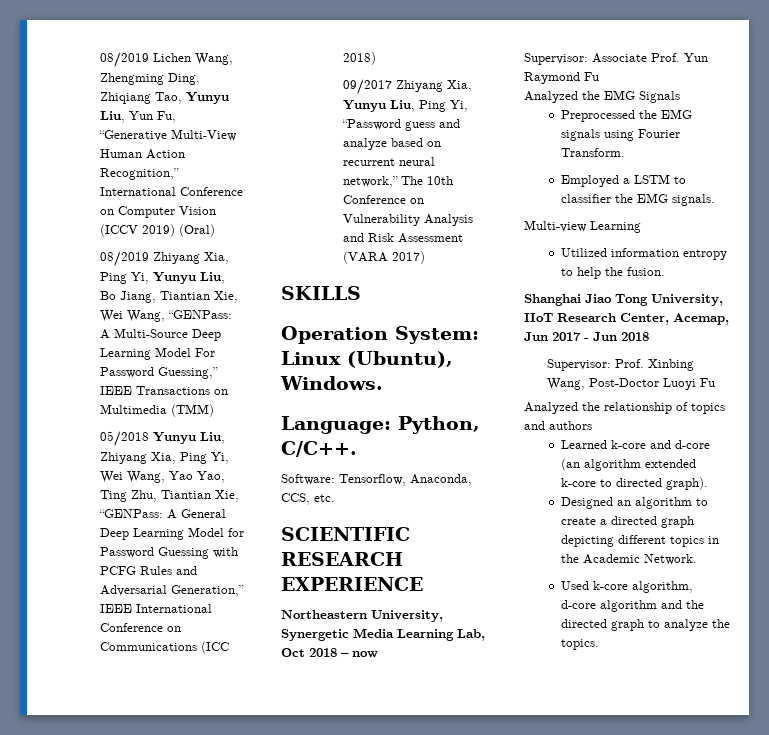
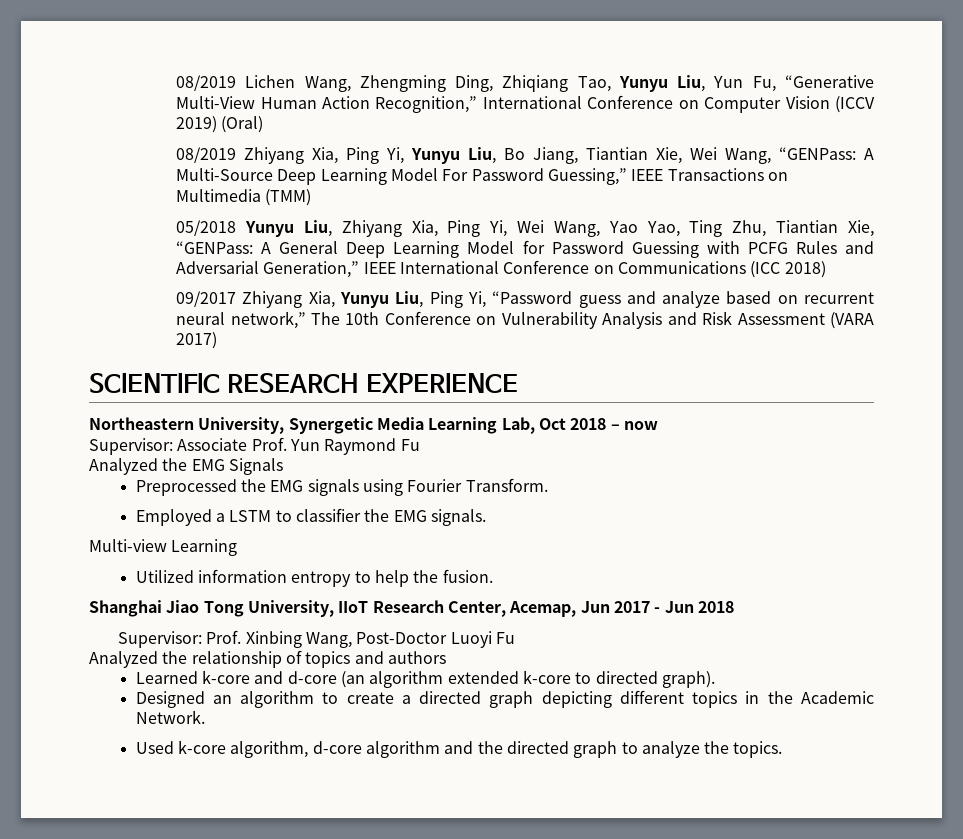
[281,286,361,300] [281,326,479,344] [281,351,453,368] [280,376,383,390] [281,416,480,434] [281,441,357,457] [281,474,472,486] [281,493,335,505] // SKILLS // Operation System: Linux (Ubuntu), Windows. // Language: Python, C/C++. // Software: Tensorflow, Anaconda, CCS, etc. -> (218, 340) none

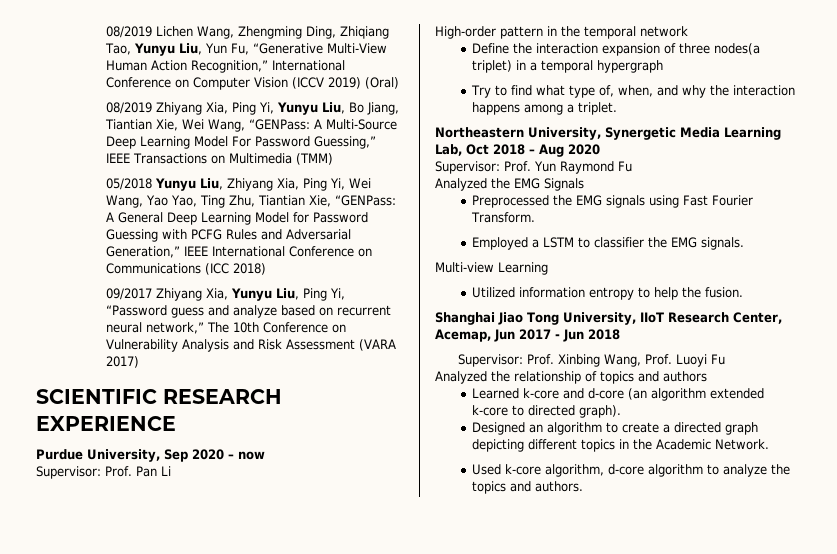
(518, 383) none -> [36,449,265,462] [36,466,171,479] [435,26,688,39] [472,43,761,56] [472,60,664,73] [471,85,796,98] [472,102,618,115] // Purdue University, Sep 2020 – now // Supervisor: Prof. Pan Li // High-order pattern in the temporal network // Define the interaction expansion of three nodes(a triplet) in a temporal hypergraph // Try to find what type of, when, and why the interaction happens among a triplet.
[623,421,658,430] [89,438,248,455] now // Supervisor: Associate -> [539,144,600,157] [435,161,500,174] Aug 2020 // Supervisor:
(403, 487) none -> [683,195,709,206] Fast
[356,632,448,644] Post-Doctor -> [645,354,673,365] Prof.
[444,741,783,758] and the directed graph to analyze the topics. -> [707,464,791,477] [472,481,584,494] to analyze the topics and authors.

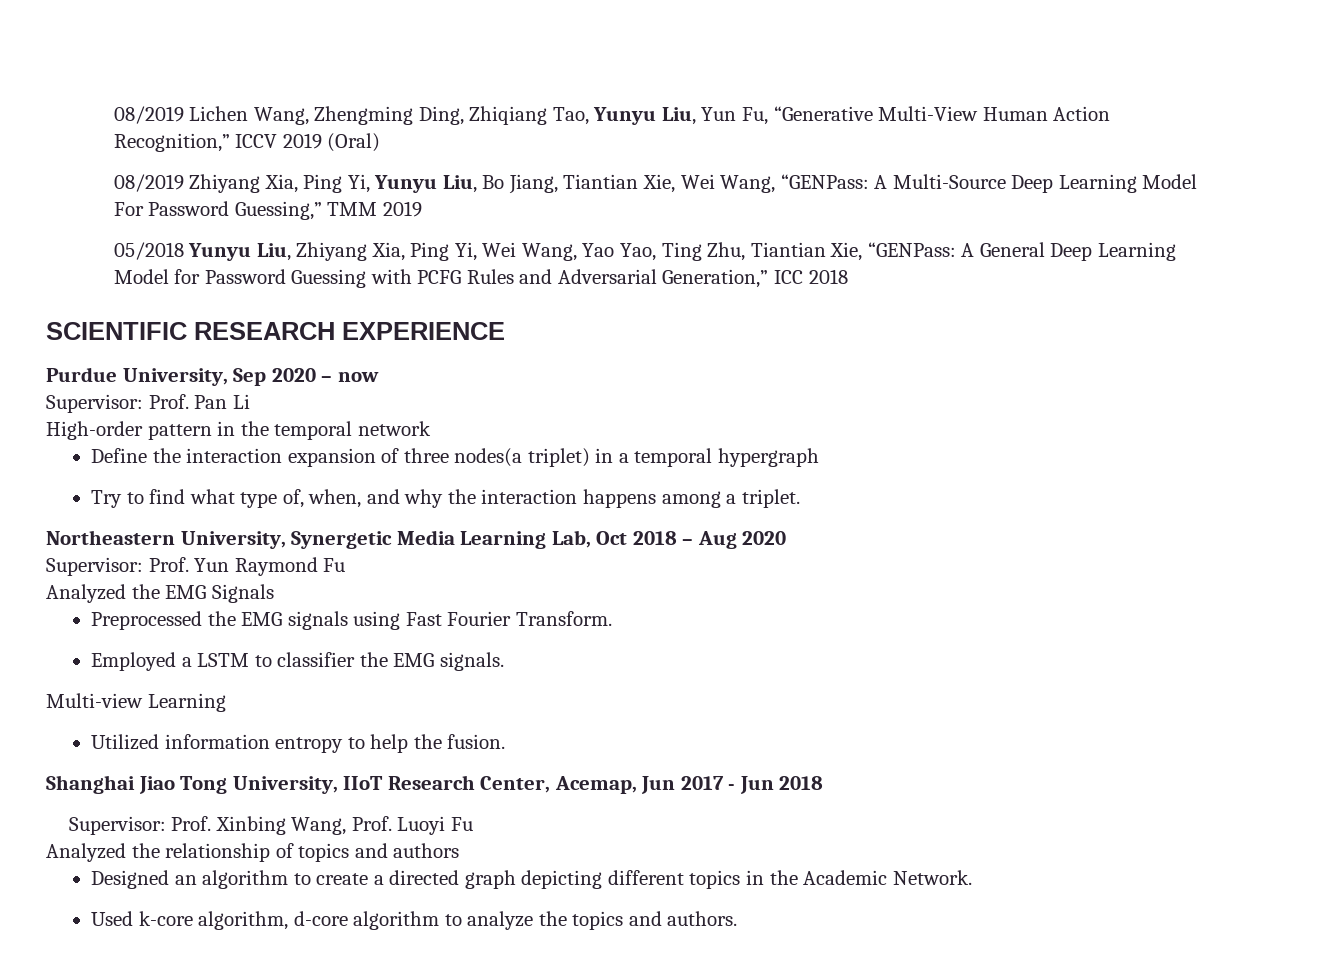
[272,60,346,71] [106,77,362,90] International Conference on Computer Vision (ICCV 2019) -> [235,133,322,149] ICCV 2019
[106,153,334,165] IEEE Transactions on Multimedia (TMM) -> [327,201,422,217] TMM 2019
[184,246,373,257] [106,263,267,275] [106,288,346,301] [106,305,392,318] [106,322,347,334] [106,339,397,352] [106,356,140,368] IEEE International Conference on Communications (ICC 2018) // 09/2017 Zhiyang Xia, Yunyu Liu, Ping Yi, “Password guess and analyze based on recurrent neural network,” The 10th Conference on Vulnerability Analysis and Risk Assessment (VARA 2017) -> [774,269,848,284] ICC 2018
[472,388,765,401] [472,405,622,418] // Learned k-core and d-core (an algorithm extended k-core to directed graph). -> (460, 850) none

